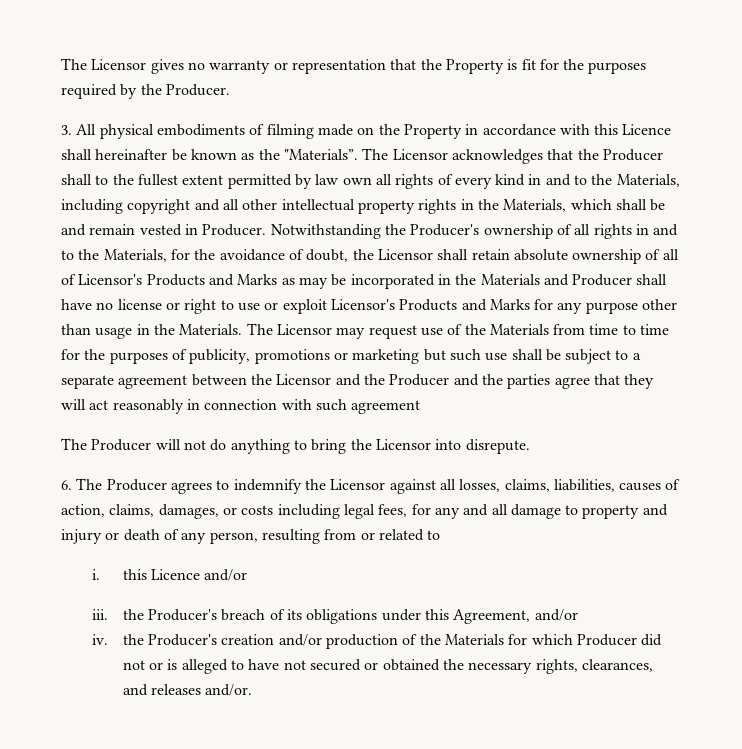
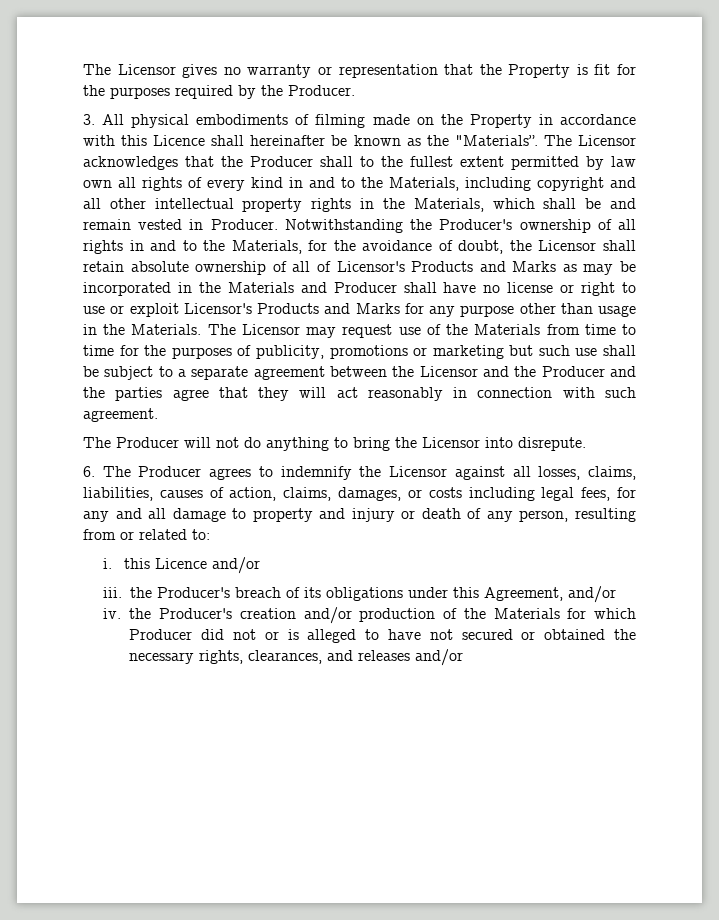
[351,400,421,414] agreement -> [83,408,158,422] agreement.
[427,530,441,540] to -> [192,529,210,540] to:
[205,684,253,696] and/or. -> [415,649,464,666] and/or

